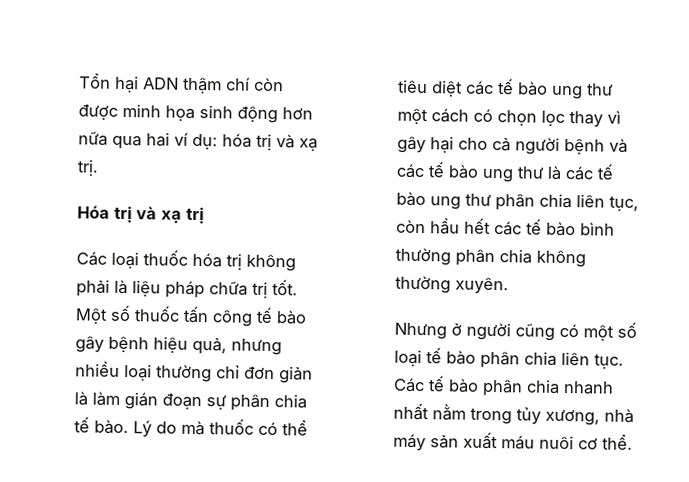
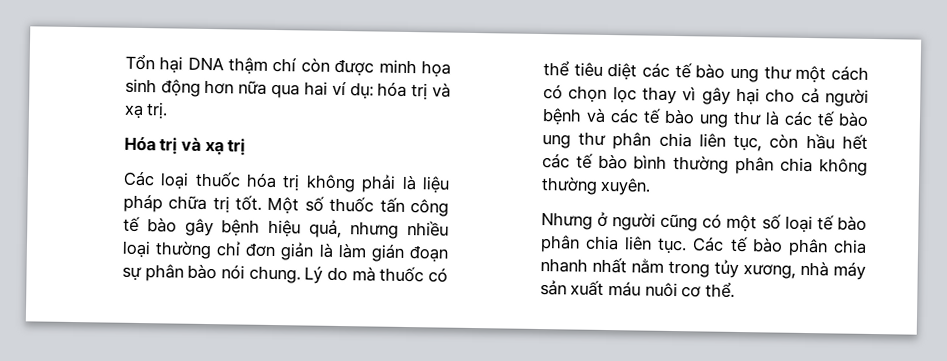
[142,77,179,90] ADN -> [187,56,224,71] DNA
[273,394,307,409] [73,416,129,435] chia tế bào. -> [187,264,301,284] bào nói chung.

